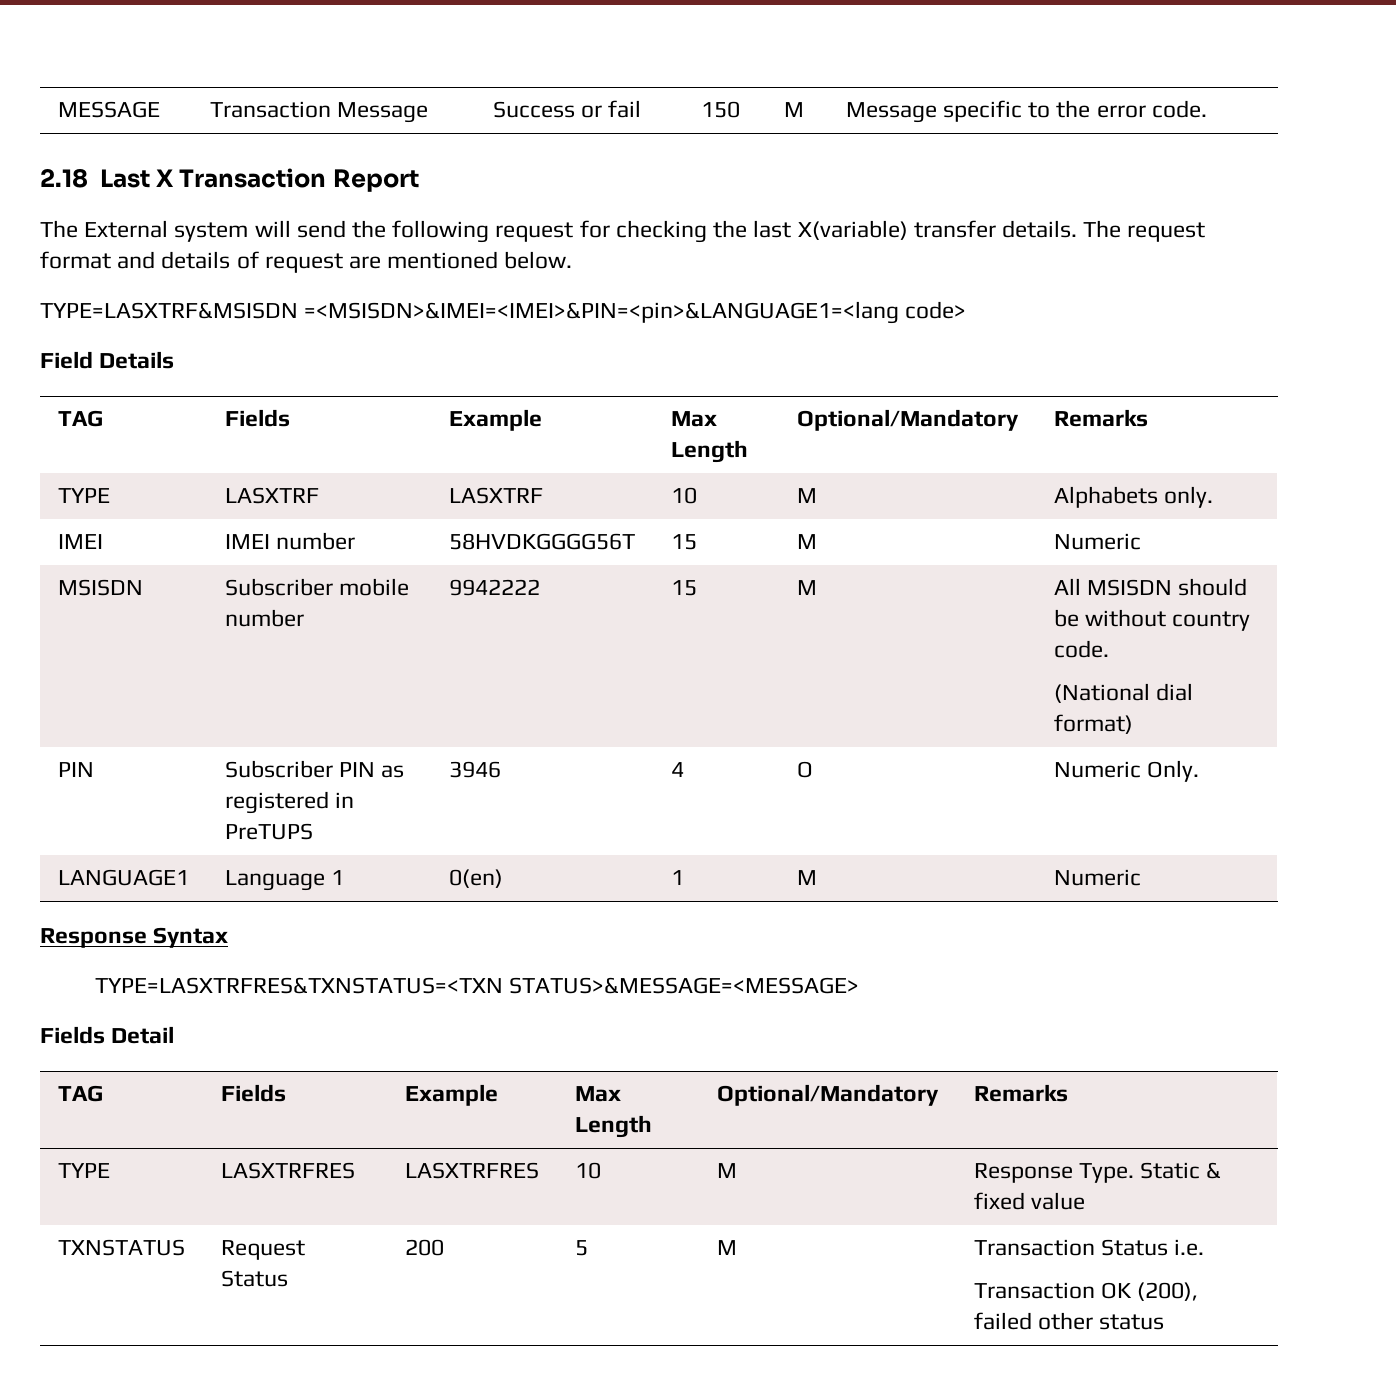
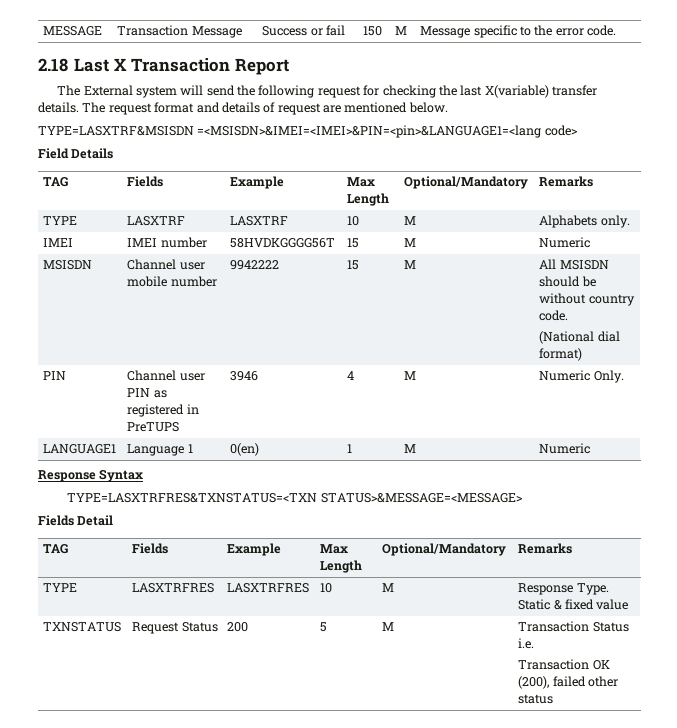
[224,578,333,596] Subscriber -> [127,259,205,270] Channel user
[224,760,333,778] Subscriber -> [127,370,205,381] Channel user
[796,761,813,778] O -> [404,371,417,380] M

